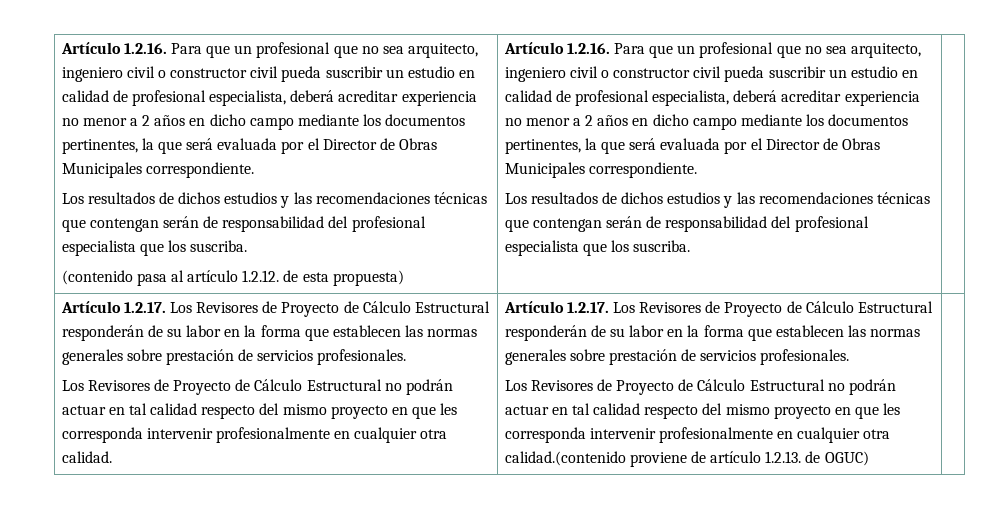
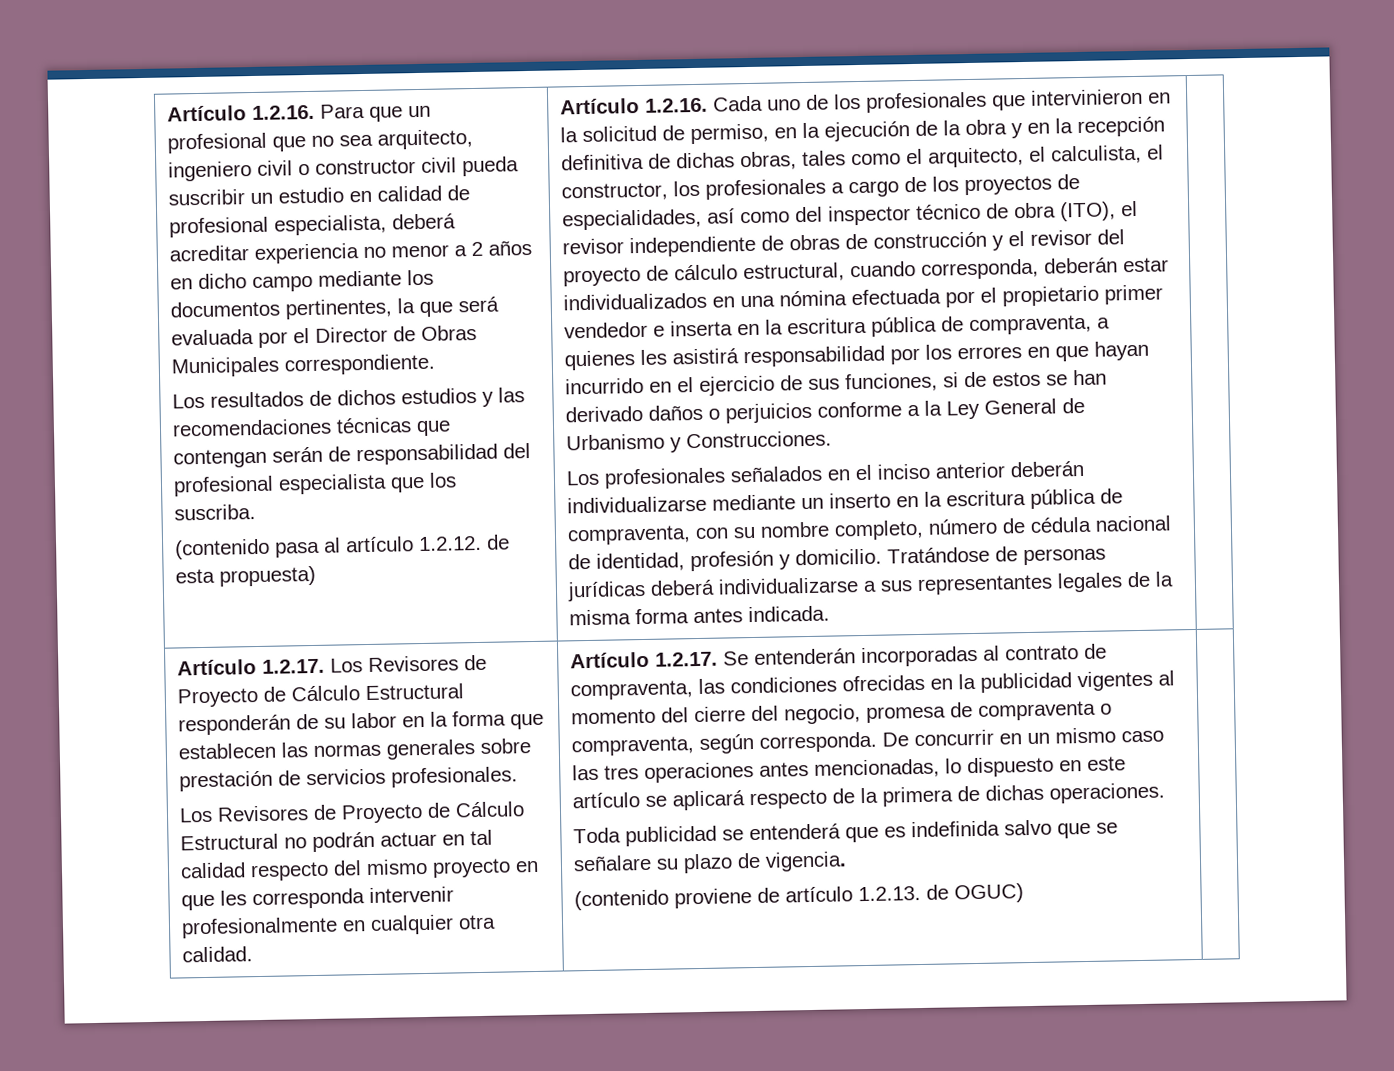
[613,42,922,58] [504,66,919,82] [504,90,920,106] [504,114,909,130] [504,138,881,154] [504,162,697,178] [504,192,931,208] [504,216,869,232] [504,240,691,256] Para que un profesional que no sea arquitecto, ingeniero civil o constructor civil pueda suscribir un estudio en calidad de profesional especialista, deberá acreditar experiencia no menor a 2 años en dicho campo mediante los documentos pertinentes, la que será evaluada por el Director de Obras Municipales correspondiente. // Los resultados de dichos estudios y las recomendaciones técnicas que contengan serán de responsabilidad del profesional especialista que los suscriba. -> [713,88,1172,113] [560,116,1166,145] [561,144,1165,171] [561,173,1081,202] [562,200,1139,231] [562,229,1126,258] [563,257,1170,287] [563,284,1164,311] [564,314,1111,339] [564,340,1150,371] [565,369,1108,396] [565,397,1086,424] [566,430,833,453] [566,460,1085,489] [567,488,1124,514] [567,515,1172,546] [568,546,1107,572] [567,571,1175,602] [569,605,831,626] Cada uno de los profesionales que intervinieron en la solicitud de permiso, en la ejecución de la obra y en la recepción definitiva de dichas obras, tales como el arquitecto, el calculista, el constructor, los profesionales a cargo de los proyectos de especialidades, así como del inspector técnico de obra (ITO), el revisor independiente de obras de construcción y el revisor del proyecto de cálculo estructural, cuando corresponda, deberán estar individualizados en una nómina efectuada por el propietario primer vendedor e inserta en la escritura pública de compraventa, a quienes les asistirá responsabilidad por los errores en que hayan incurrido en el ejercicio de sus funciones, si de estos se han derivado daños o perjuicios conforme a la Ley General de Urbanismo y Construcciones. // Los profesionales señalados en el inciso anterior deberán individualizarse mediante un inserto en la escritura pública de compraventa, con su nombre completo, número de cédula nacional de identidad, profesión y domicilio. Tratándose de personas jurídicas deberá individualizarse a sus representantes legales de la misma forma antes indicada.
[612,301,934,317] [504,325,921,341] [504,349,850,365] [504,379,897,395] [504,403,901,419] [504,427,891,443] [504,451,626,466] Los Revisores de Proyecto de Cálculo Estructural responderán de su labor en la forma que establecen las normas generales sobre prestación de servicios profesionales. // Los Revisores de Proyecto de Cálculo Estructural no podrán actuar en tal calidad respecto del mismo proyecto en que les corresponda intervenir profesionalmente en cualquier otra calidad.(contenido -> [723,643,1108,668] [570,670,1176,701] [571,700,1113,725] [571,727,1165,757] [572,756,1127,783] [572,782,1166,811] [573,819,1119,847] [573,851,848,874] [574,889,670,911] Se entenderán incorporadas al contrato de compraventa, las condiciones ofrecidas en la publicidad vigentes al momento del cierre del negocio, promesa de compraventa o compraventa, según corresponda. De concurrir en un mismo caso las tres operaciones antes mencionadas, lo dispuesto en este artículo se aplicará respecto de la primera de dichas operaciones. // Toda publicidad se entenderá que es indefinida salvo que se señalare su plazo de vigencia. // (contenido

